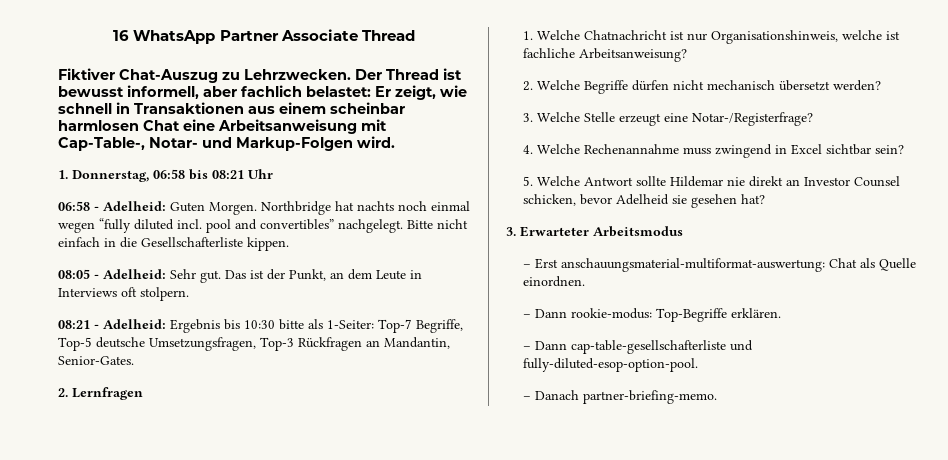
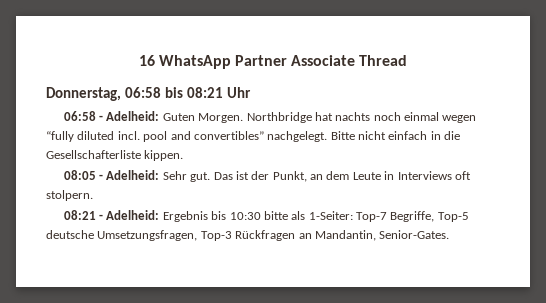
[58,68,462,83] [58,85,467,100] [58,102,405,114] [58,119,387,134] [58,136,395,151] [58,170,68,179] Fiktiver Chat-Auszug zu Lehrzwecken. Der Thread ist bewusst informell, aber fachlich belastet: Er zeigt, wie schnell in Transaktionen aus einem scheinbar harmlosen Chat eine Arbeitsanweisung mit Cap-Table-, Notar- und Markup-Folgen wird. // 1. -> (408, 60) none
[58,387,143,400] [522,30,900,44] [522,48,687,62] [522,80,881,94] [522,112,813,126] [522,144,904,158] [522,176,900,187] [522,194,765,208] [506,226,683,237] [522,258,916,272] [522,276,585,287] [522,308,781,322] [522,340,753,354] [522,358,698,372] [522,390,717,404] // 2. Lernfragen // 1. Welche Chatnachricht ist nur Organisationshinweis, welche ist fachliche Arbeitsanweisung? // 2. Welche Begriffe dürfen nicht mechanisch übersetzt werden? // 3. Welche Stelle erzeugt eine Notar-/Registerfrage? // 4. Welche Rechenannahme muss zwingend in Excel sichtbar sein? // 5. Welche Antwort sollte Hildemar nie direkt an Investor Counsel schicken, bevor Adelheid sie gesehen hat? // 3. Erwarteter Arbeitsmodus // – Erst anschauungsmaterial-multiformat-auswertung: Chat als Quelle einordnen. // – Dann rookie-modus: Top-Begriffe erklären. // – Dann cap-table-gesellschafterliste und fully-diluted-esop-option-pool. // – Danach partner-briefing-memo. -> (450, 234) none

